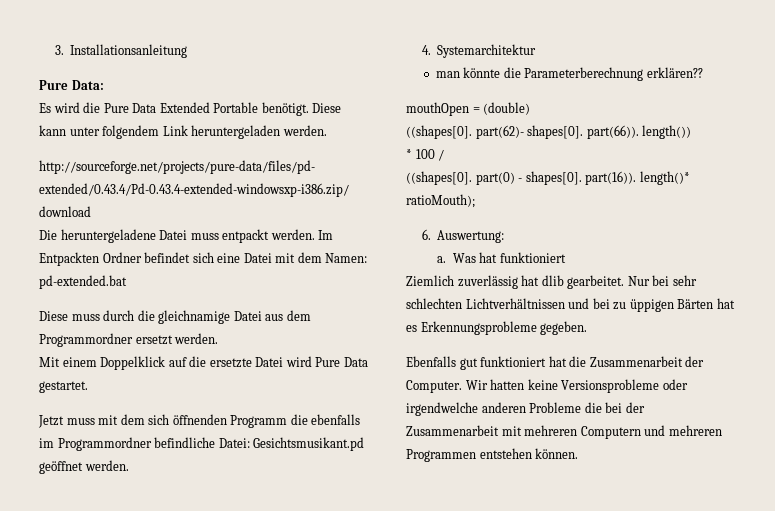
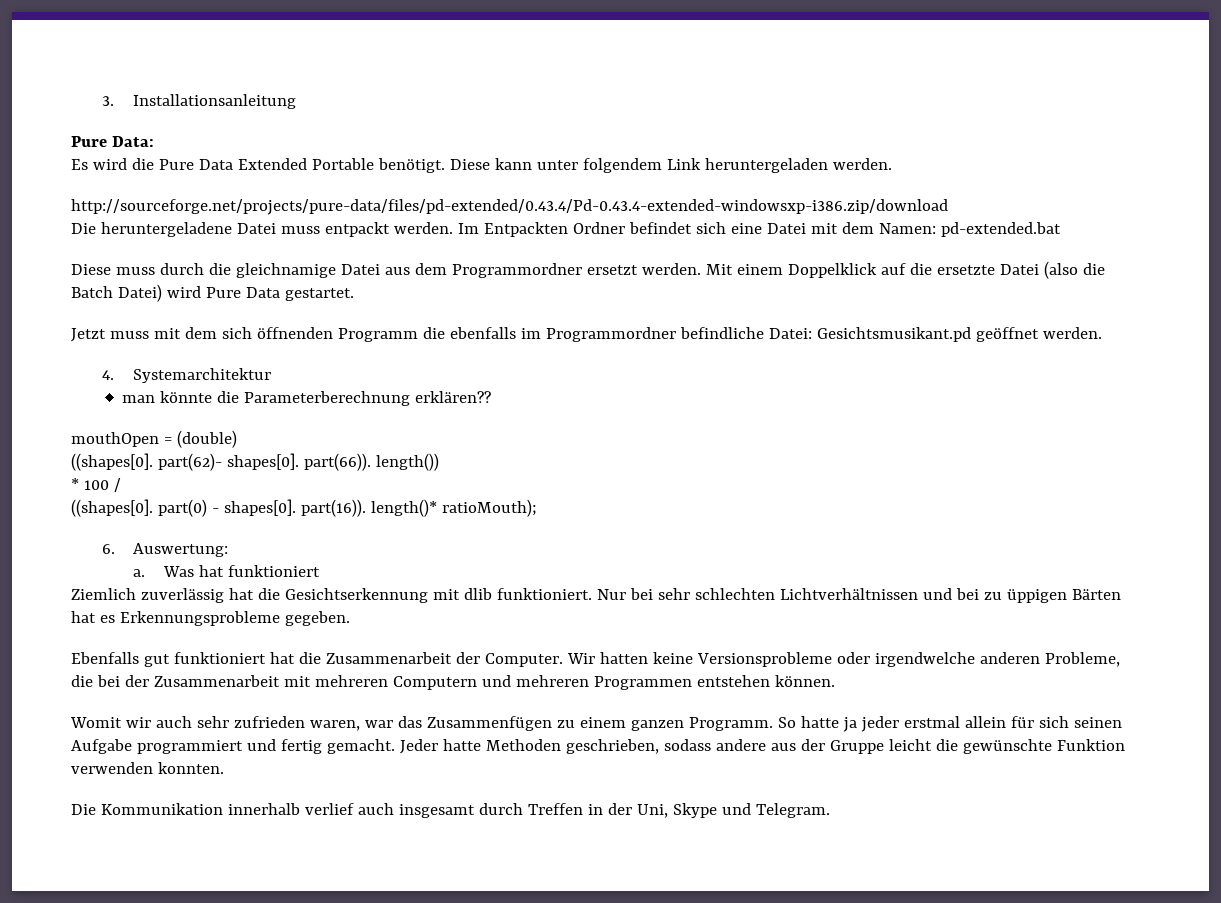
(219, 338) // -> (701, 269) none
(284, 362) none -> [1043,261,1105,279] [71,284,162,302] (also die Batch Datei)
[541,275,625,289] dlib gearbeitet. -> [257,588,592,603] die Gesichtserkennung mit dlib funktioniert.
[529,402,582,413] Probleme -> [1044,652,1120,667] Probleme,
(579, 453) none -> [70,716,1122,732] [71,739,1125,754] [71,762,224,774] [71,803,830,818] // Womit wir auch sehr zufrieden waren, war das Zusammenfügen zu einem ganzen Programm. So hatte ja jeder erstmal allein für sich seinen Aufgabe programmiert und fertig gemacht. Jeder hatte Methoden geschrieben, sodass andere aus der Gruppe leicht die gewünschte Funktion verwenden konnten. // Die Kommunikation innerhalb verlief auch insgesamt durch Treffen in der Uni, Skype und Telegram.

